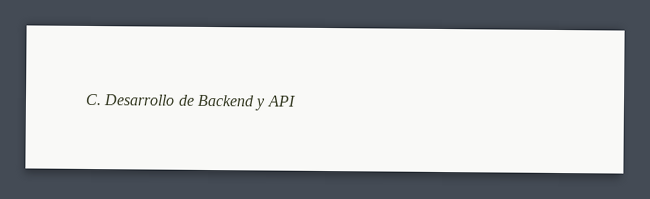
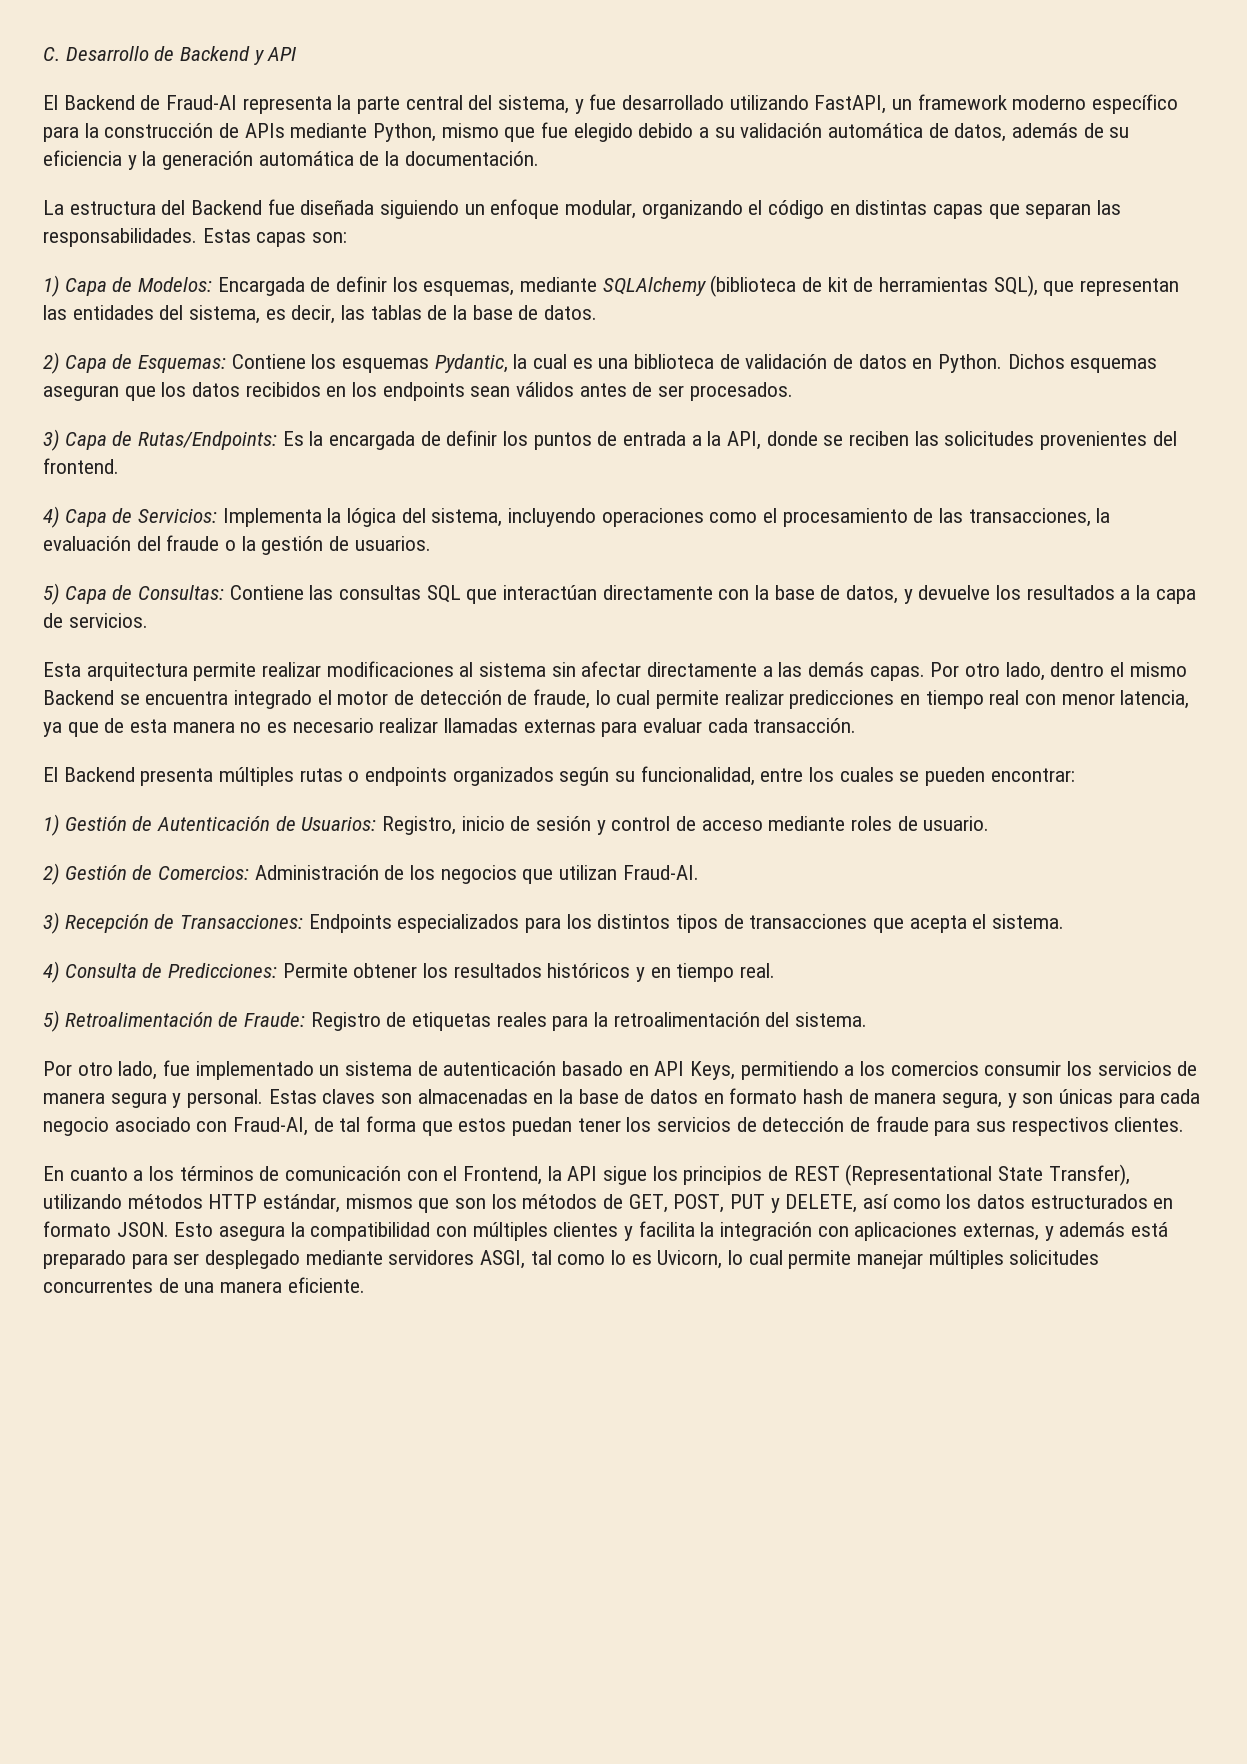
(296, 101) none -> [43,94,1179,114] [43,122,1130,142] [43,150,539,170] [43,199,1122,219] [43,228,348,247] [43,275,1180,297] [43,305,598,324] [43,352,1158,374] [43,382,793,401] [43,429,1177,451] [43,458,119,474] [43,506,1111,528] [43,535,431,555] [43,583,1196,605] [43,613,148,628] [43,661,1187,681] [43,689,1190,709] [43,718,857,737] [43,766,1075,786] [43,814,990,836] [43,863,699,885] [43,912,1065,934] [43,961,776,983] [43,1010,868,1032] [43,1060,1198,1080] [43,1088,1201,1108] [43,1116,1185,1136] [43,1164,1130,1186] [43,1194,1174,1213] [43,1221,1169,1241] [43,1250,1100,1269] [43,1277,365,1293] // El Backend de Fraud-AI representa la parte central del sistema, y fue desarrollado utilizando FastAPI, un framework moderno específico para la construcción de APIs mediante Python, mismo que fue elegido debido a su validación automática de datos, además de su eficiencia y la generación automática de la documentación. // La estructura del Backend fue diseñada siguiendo un enfoque modular, organizando el código en distintas capas que separan las responsabilidades. Estas capas son: // 1) Capa de Modelos: Encargada de definir los esquemas, mediante SQLAlchemy (biblioteca de kit de herramientas SQL), que representan las entidades del sistema, es decir, las tablas de la base de datos. // 2) Capa de Esquemas: Contiene los esquemas Pydantic, la cual es una biblioteca de validación de datos en Python. Dichos esquemas aseguran que los datos recibidos en los endpoints sean válidos antes de ser procesados. // 3) Capa de Rutas/Endpoints: Es la encargada de definir los puntos de entrada a la API, donde se reciben las solicitudes provenientes del frontend. // 4) Capa de Servicios: Implementa la lógica del sistema, incluyendo operaciones como el procesamiento de las transacciones, la evaluación del fraude o la gestión de usuarios. // 5) Capa de Consultas: Contiene las consultas SQL que interactúan directamente con la base de datos, y devuelve los resultados a la capa de servicios. // Esta arquitectura permite realizar modificaciones al sistema sin afectar directamente a las demás capas. Por otro lado, dentro el mismo Backend se encuentra integrado el motor de detección de fraude, lo cual permite realizar predicciones en tiempo real con menor latencia, ya que de esta manera no es necesario realizar llamadas externas para evaluar cada transacción. // El Backend presenta múltiples rutas o endpoints organizados según su funcionalidad, entre los cuales se pueden encontrar: // 1) Gestión de Autenticación de Usuarios: Registro, inicio de sesión y control de acceso mediante roles de usuario. // 2) Gestión de Comercios: Administración de los negocios que utilizan Fraud-AI. // 3) Recepción de Transacciones: Endpoints especializados para los distintos tipos de transacciones que acepta el sistema. // 4) Consulta de Predicciones: Permite obtener los resultados históricos y en tiempo real. // 5) Retroalimentación de Fraude: Registro de etiquetas reales para la retroalimentación del sistema. // Por otro lado, fue implementado un sistema de autenticación basado en API Keys, permitiendo a los comercios consumir los servicios de manera segura y personal. Estas claves son almacenadas en la base de datos en formato hash de manera segura, y son únicas para cada negocio asociado con Fraud-AI, de tal forma que estos puedan tener los servicios de detección de fraude para sus respectivos clientes. // En cuanto a los términos de comunicación con el Frontend, la API sigue los principios de REST (Representational State Transfer), utilizando métodos HTTP estándar, mismos que son los métodos de GET, POST, PUT y DELETE, así como los datos estructurados en formato JSON. Esto asegura la compatibilidad con múltiples clientes y facilita la integración con aplicaciones externas, y además está preparado para ser desplegado mediante servidores ASGI, tal como lo es Uvicorn, lo cual permite manejar múltiples solicitudes concurrentes de una manera eficiente.

